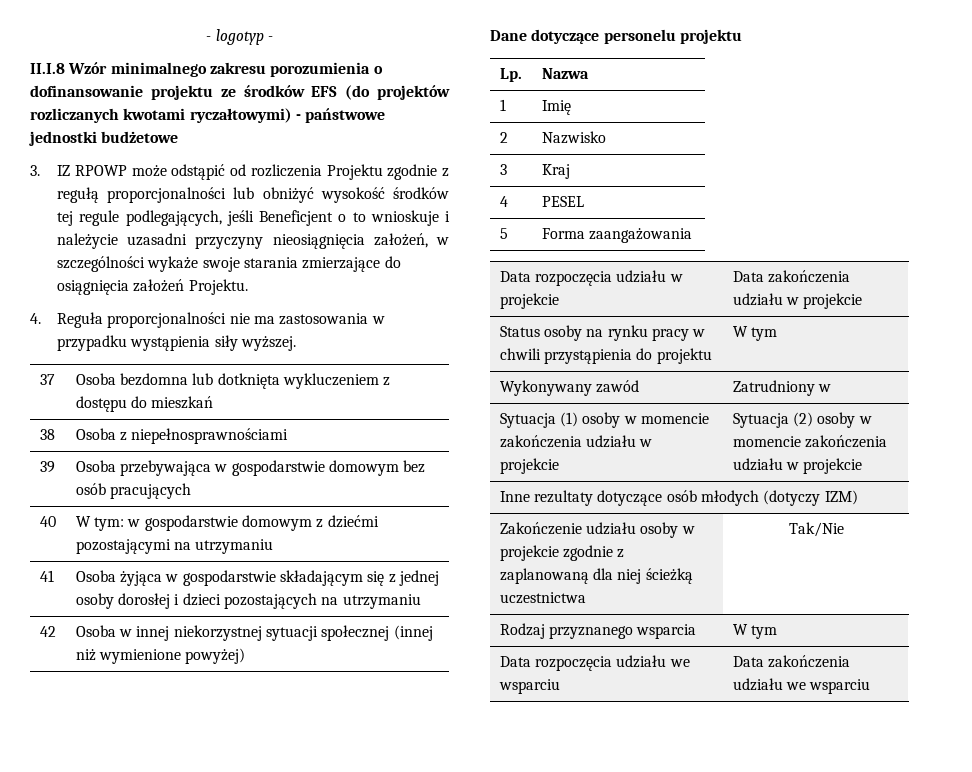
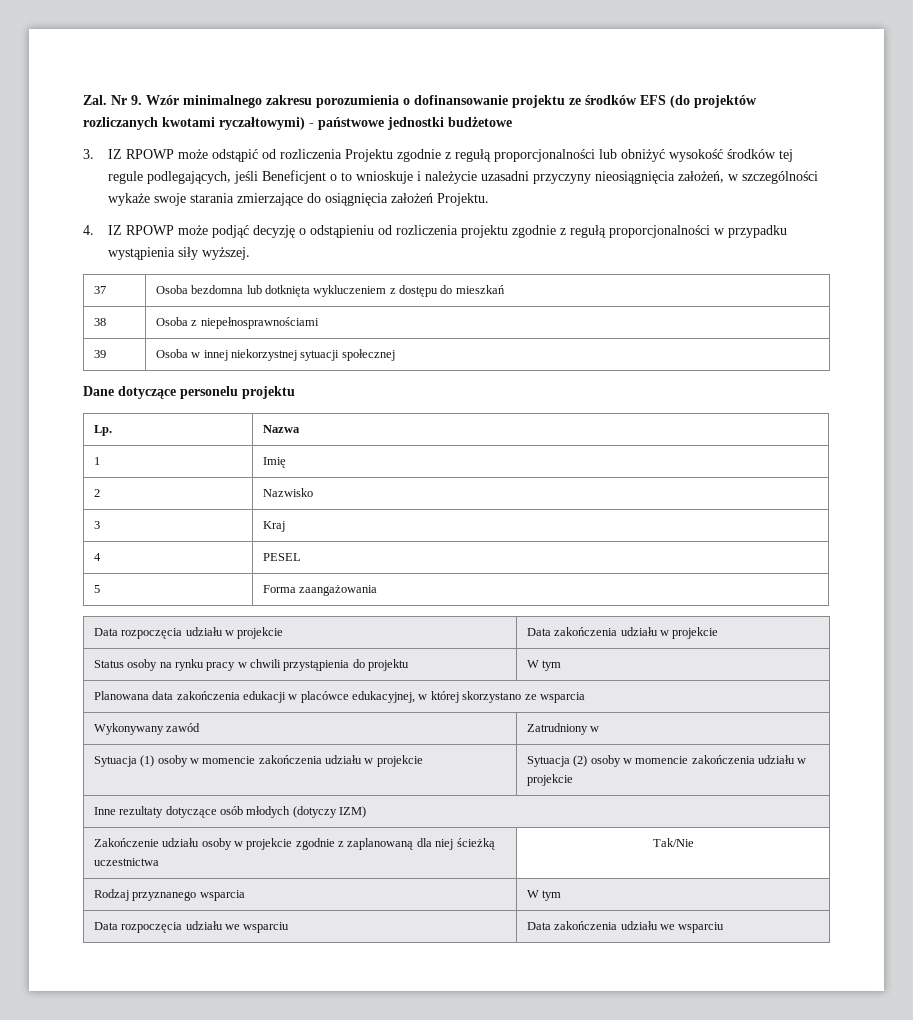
[206,29,273,45] [30,63,65,74] - logotyp - // II.I.8 -> [83,95,142,105] Zal. Nr 9.
[57,312,369,328] Reguła proporcjonalności nie ma zastosowania -> [107,225,710,238] IZ RPOWP może podjąć decyzję o odstąpieniu od rozliczenia projektu zgodnie z regułą proporcjonalności
[75,460,426,476] [75,483,191,499] [39,516,56,527] [75,515,379,531] [75,539,274,554] [39,570,54,582] [75,570,439,586] [75,593,421,609] [39,626,56,637] | Osoba przebywająca w gospodarstwie domowym bez osób pracujących // 40 | W tym: w gospodarstwie domowym z dziećmi pozostającymi na utrzymaniu // 41 | Osoba żyjąca w gospodarstwie składającym się z jednej osoby dorosłej i dzieci pozostających na utrzymaniu // 42 -> (106, 354) none
[393,625,433,641] [75,648,246,664] (innej niż wymienione powyżej) -> (395, 355) none
(777, 334) none -> [93,691,585,703] // Planowana data zakończenia edukacji w placówce edukacyjnej, w której skorzystano ze wsparcia

